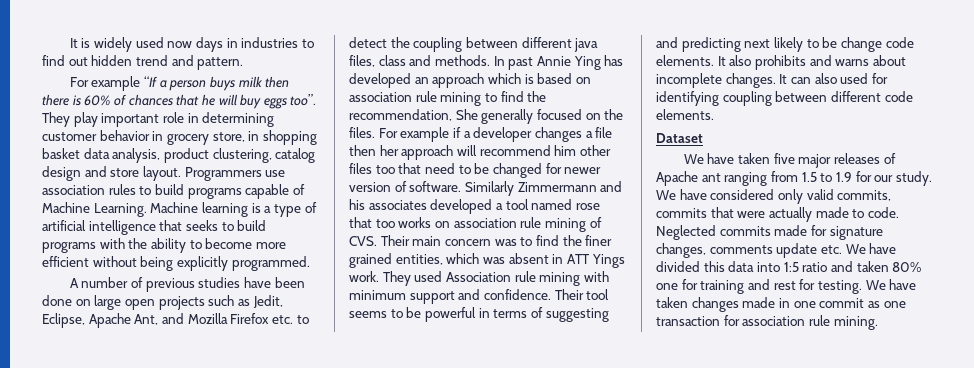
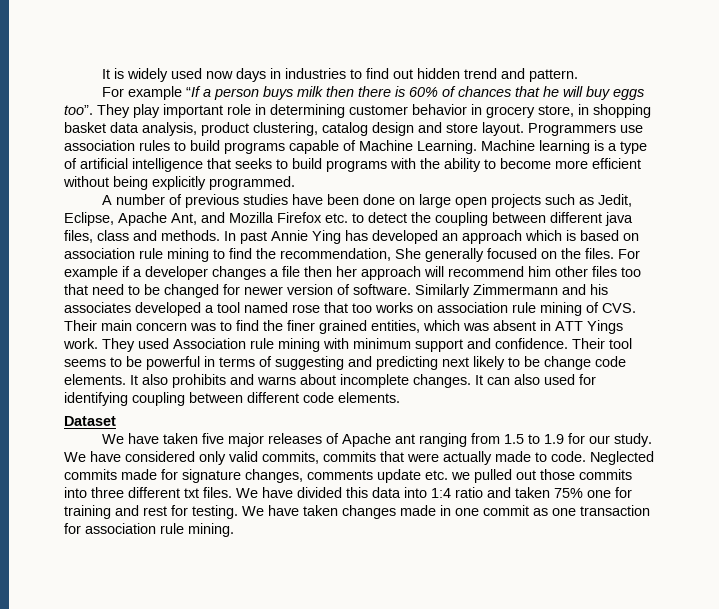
(842, 249) none -> [451,469,632,483] [64,487,232,498] we pulled out those commits into three different txt files.
[783,262,799,272] 1:5 -> [431,488,451,498] 1:4
[892,262,922,272] 80% -> [554,488,583,498] 75%

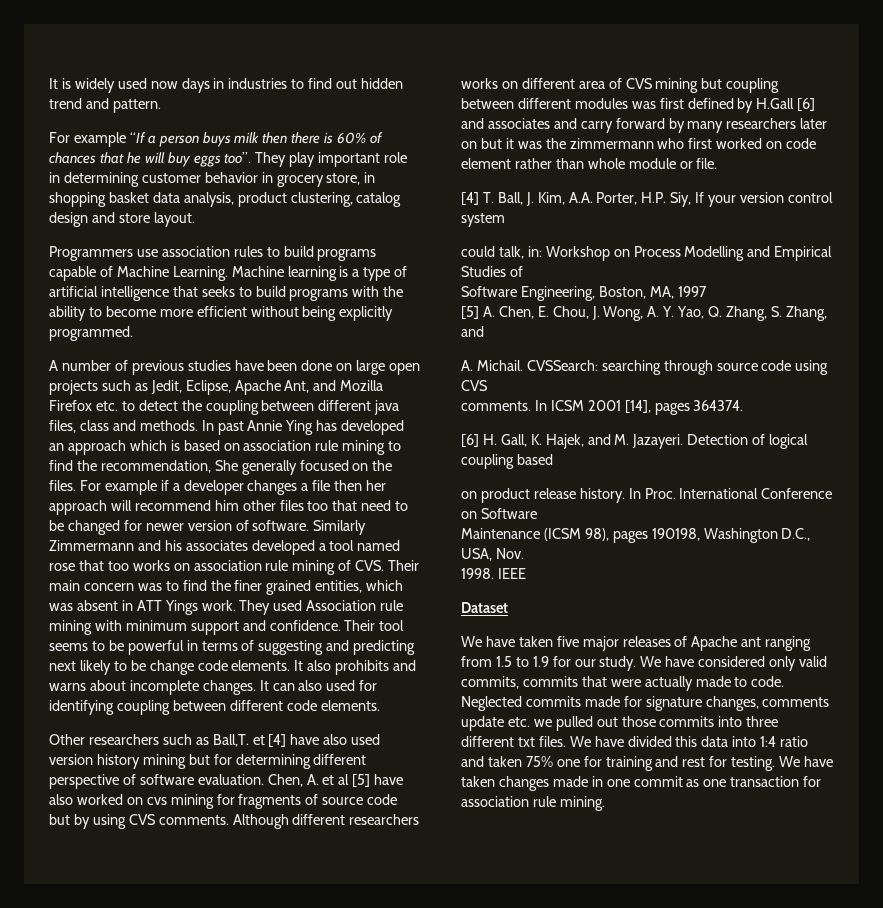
(524, 129) none -> (195, 219) //
(400, 397) none -> [49,734,381,747] [49,754,367,769] [49,774,404,789] [49,794,398,809] [49,814,420,829] [461,78,780,93] [461,98,816,113] [461,118,828,133] [461,138,817,149] [461,158,718,169] [461,192,833,207] [461,213,505,227] [461,246,833,261] [461,266,523,277] [461,286,707,301] [461,306,827,321] [461,326,484,337] [461,360,829,375] [461,380,488,391] [461,400,744,415] [461,434,809,449] [461,454,553,469] [461,488,833,503] [461,508,537,519] [461,528,811,543] [461,548,524,561] [461,568,526,579] // Other researchers such as Ball,T. et [4] have also used version history mining but for determining different perspective of software evaluation. Chen, A. et al [5] have also worked on cvs mining for fragments of source code but by using CVS comments. Although different researchers works on different area of CVS mining but coupling between different modules was first defined by H.Gall [6] and associates and carry forward by many researchers later on but it was the zimmermann who first worked on code element rather than whole module or file. // [4] T. Ball, J. Kim, A.A. Porter, H.P. Siy, If your version control system // could talk, in: Workshop on Process Modelling and Empirical Studies of // Software Engineering, Boston, MA, 1997 // [5] A. Chen, E. Chou, J. Wong, A. Y. Yao, Q. Zhang, S. Zhang, and // A. Michail. CVSSearch: searching through source code using CVS // comments. In ICSM 2001 [14], pages 364374. // [6] H. Gall, K. Hajek, and M. Jazayeri. Detection of logical coupling based // on product release history. In Proc. International Conference on Software // Maintenance (ICSM 98), pages 190198, Washington D.C., USA, Nov. // 1998. IEEE

